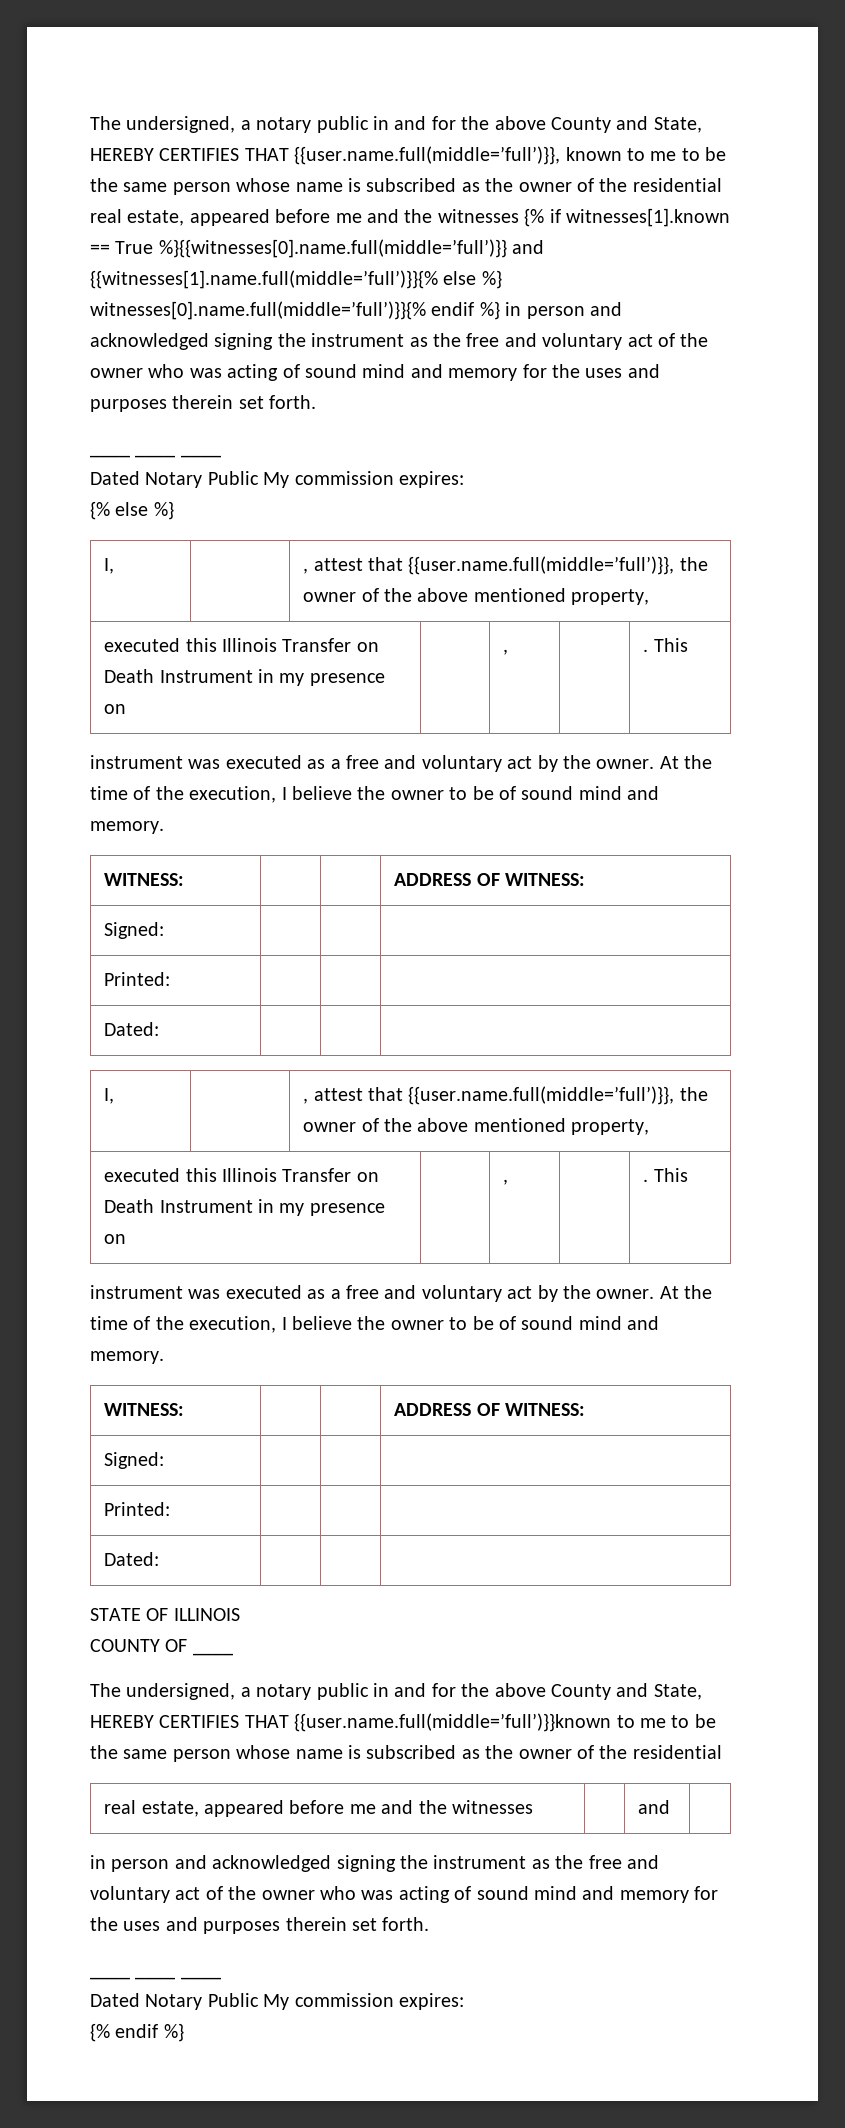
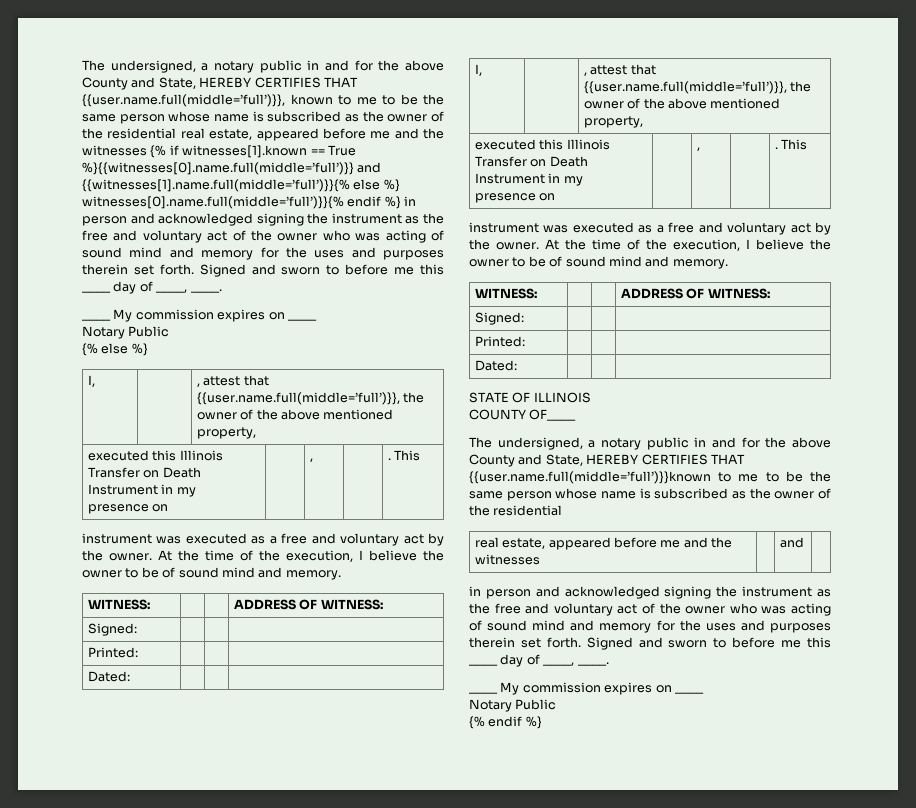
[90,454,221,458] [90,471,464,488] // ____ ____ ____ // Dated Notary Public My commission expires: -> [199,264,445,277] [82,281,222,294] [82,309,317,322] [82,326,170,339] Signed and sworn to before me this ____ day of ____, ____. // ____ My commission expires on ____ // Notary Public
[165,1639,188,1652] [192,1652,233,1656] OF ____ -> [529,409,577,421] OF____
[90,1976,221,1980] [90,1993,464,2010] // ____ ____ ____ // Dated Notary Public My commission expires: -> [586,637,831,650] [469,654,609,667] [469,682,704,695] [469,699,557,712] Signed and sworn to before me this ____ day of ____, ____. // ____ My commission expires on ____ // Notary Public

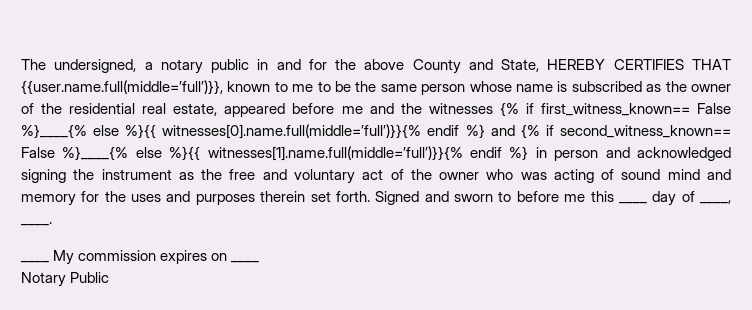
[182,145,356,158] [82,162,382,175] [82,179,400,192] [82,196,344,209] witnesses[1].known == True %}{{witnesses[0].name.full(middle=’full’)}} and {{witnesses[1].name.full(middle=’full’)}}{% else %} witnesses[0].name.full(middle=’full’)}}{% -> [540,103,731,116] [21,124,731,139] [21,146,463,161] first_witness_known== False %}____{% else %}{{ witnesses[0].name.full(middle=’full’)}}{% endif %} and {% if second_witness_known== False %}____{% else %}{{ witnesses[1].name.full(middle=’full’)}}{%
[82,343,148,356] [87,375,95,387] [196,375,269,387] [196,392,425,405] [196,409,394,420] [196,427,256,439] [87,450,223,461] [87,467,201,478] [87,484,196,497] [87,504,169,514] [309,458,313,462] [387,450,421,461] [82,533,445,546] [82,550,444,562] [82,567,341,580] [87,599,150,610] [233,599,383,610] [87,623,137,636] [87,647,138,658] [87,671,130,682] [474,64,482,76] [583,64,656,76] [583,81,812,94] [583,98,781,109] [583,116,643,128] [474,139,610,150] [474,156,588,167] [474,173,583,186] [474,193,556,203] [696,147,700,151] [774,139,808,150] [469,222,831,235] [469,239,831,251] [469,256,728,269] [474,288,537,299] [620,288,770,299] [474,312,524,325] [474,336,525,347] [474,360,517,371] [469,392,591,403] [469,409,577,421] [469,437,831,450] [469,454,745,467] [469,471,831,484] [469,488,831,501] [469,505,563,516] [474,537,733,550] [474,554,540,565] [779,537,804,548] [469,586,831,599] [469,603,831,616] [469,620,831,633] [469,637,831,650] [469,654,609,667] [469,682,704,695] [469,699,557,712] [469,716,542,729] // {% else %} // I, | | , attest that {{user.name.full(middle=’full’)}}, the owner of the above mentioned property, // executed this Illinois Transfer on Death Instrument in my presence on | | , | | . This // instrument was executed as a free and voluntary act by the owner. At the time of the execution, I believe the owner to be of sound mind and memory. // WITNESS: | | | ADDRESS OF WITNESS: // Signed: | | | // Printed: | | | // Dated: | | | // I, | | , attest that {{user.name.full(middle=’full’)}}, the owner of the above mentioned property, // executed this Illinois Transfer on Death Instrument in my presence on | | , | | . This // instrument was executed as a free and voluntary act by the owner. At the time of the execution, I believe the owner to be of sound mind and memory. // WITNESS: | | | ADDRESS OF WITNESS: // Signed: | | | // Printed: | | | // Dated: | | | // STATE OF ILLINOIS // COUNTY OF____ // The undersigned, a notary public in and for the above County and State, HEREBY CERTIFIES THAT {{user.name.full(middle=’full’)}}known to me to be the same person whose name is subscribed as the owner of the residential // real estate, appeared before me and the witnesses | | and | // in person and acknowledged signing the instrument as the free and voluntary act of the owner who was acting of sound mind and memory for the uses and purposes therein set forth. Signed and sworn to before me this ____ day of ____, ____. // ____ My commission expires on ____ // Notary Public // {% endif %} -> (110, 277) none

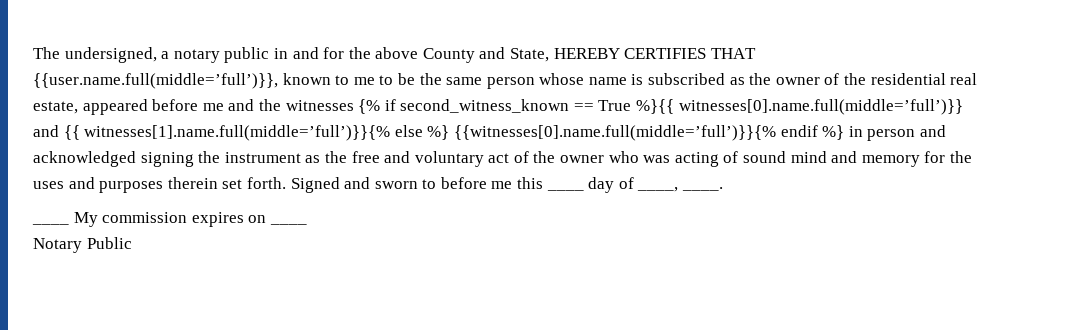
[540,103,731,116] [21,124,731,139] [21,146,463,161] first_witness_known== False %}____{% else %}{{ witnesses[0].name.full(middle=’full’)}}{% endif %} and {% if second_witness_known== False %}____{% else %}{{ witnesses[1].name.full(middle=’full’)}}{% -> [400,99,963,115] [33,125,776,141] second_witness_known == True %}{{ witnesses[0].name.full(middle=’full’)}} and {{ witnesses[1].name.full(middle=’full’)}}{% else %} {{witnesses[0].name.full(middle=’full’)}}{%

